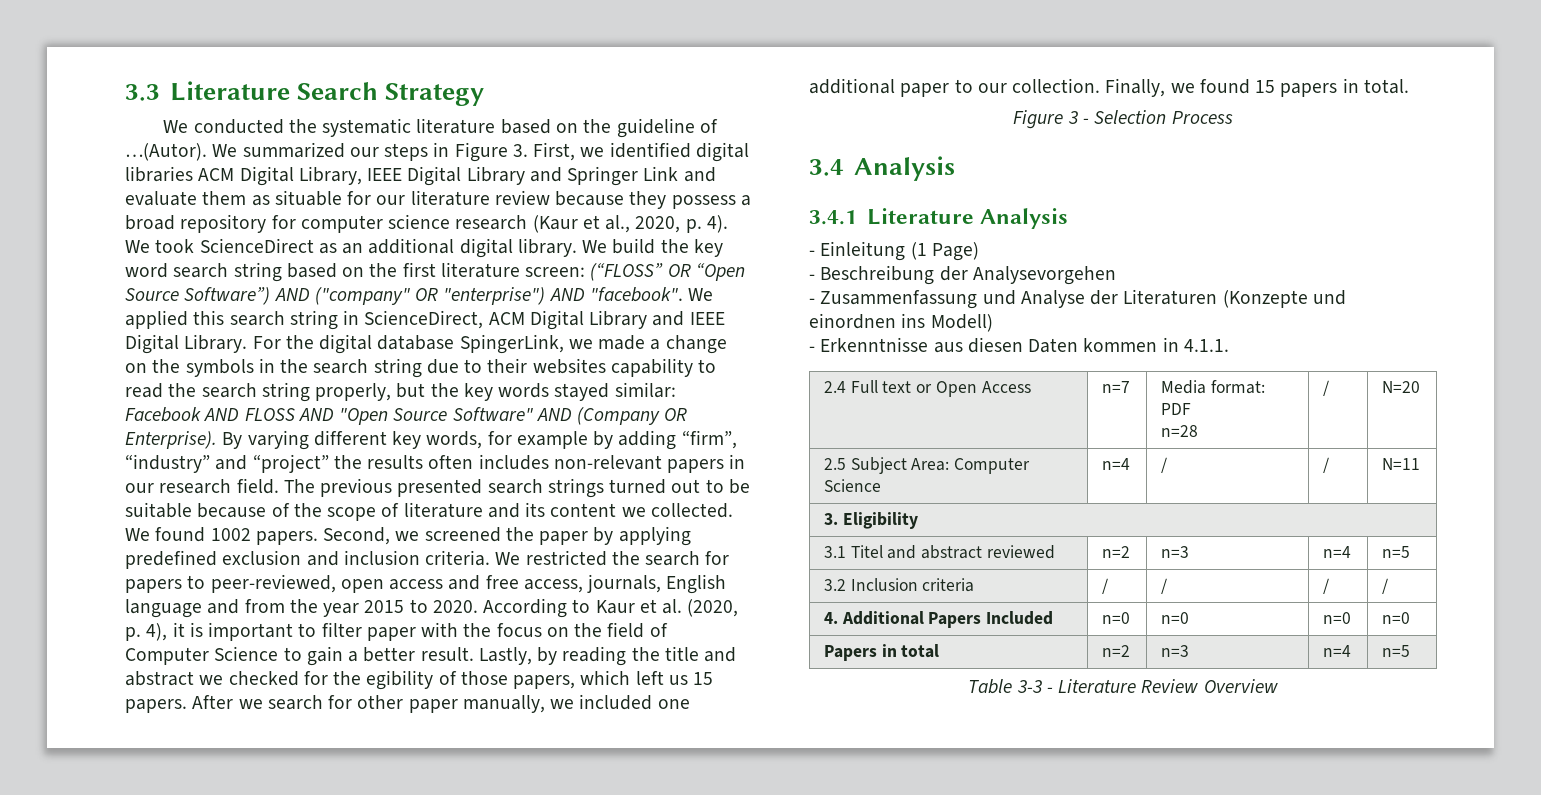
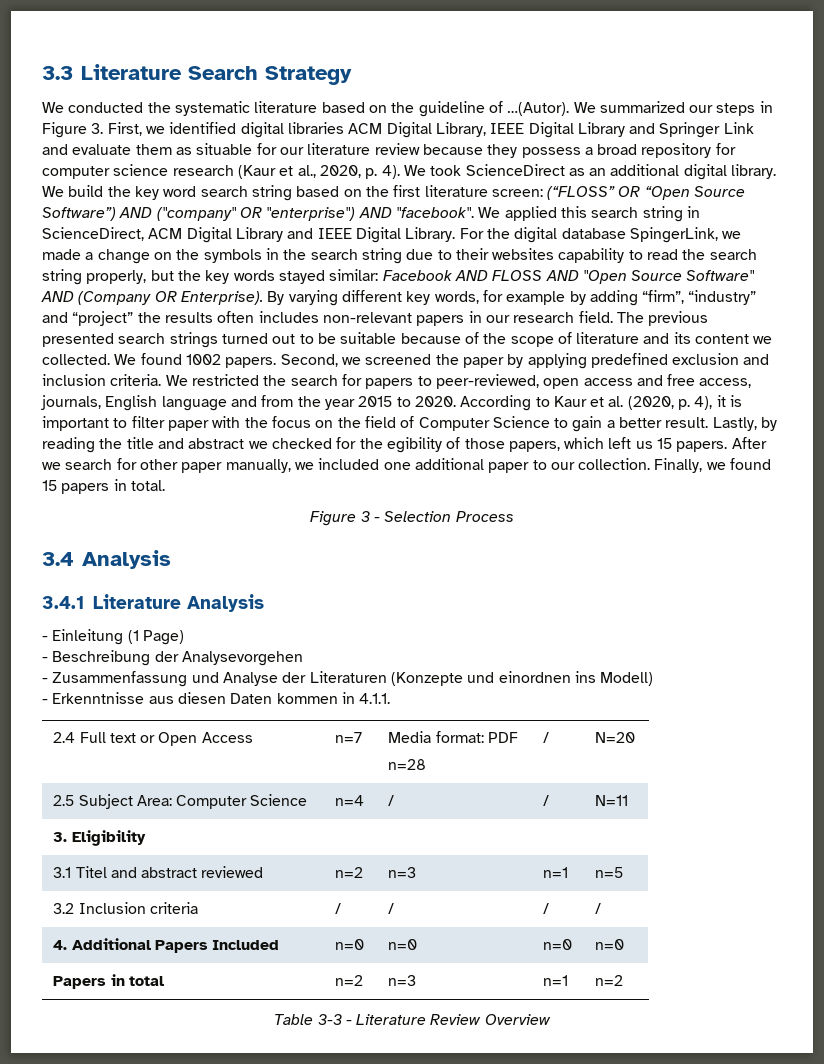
[1322,546,1351,558] n=4 -> [543,867,569,878] n=1
[1322,645,1351,657] [1381,645,1410,657] n=4 | n=5 -> [543,975,569,986] [595,975,624,986] n=1 | n=2

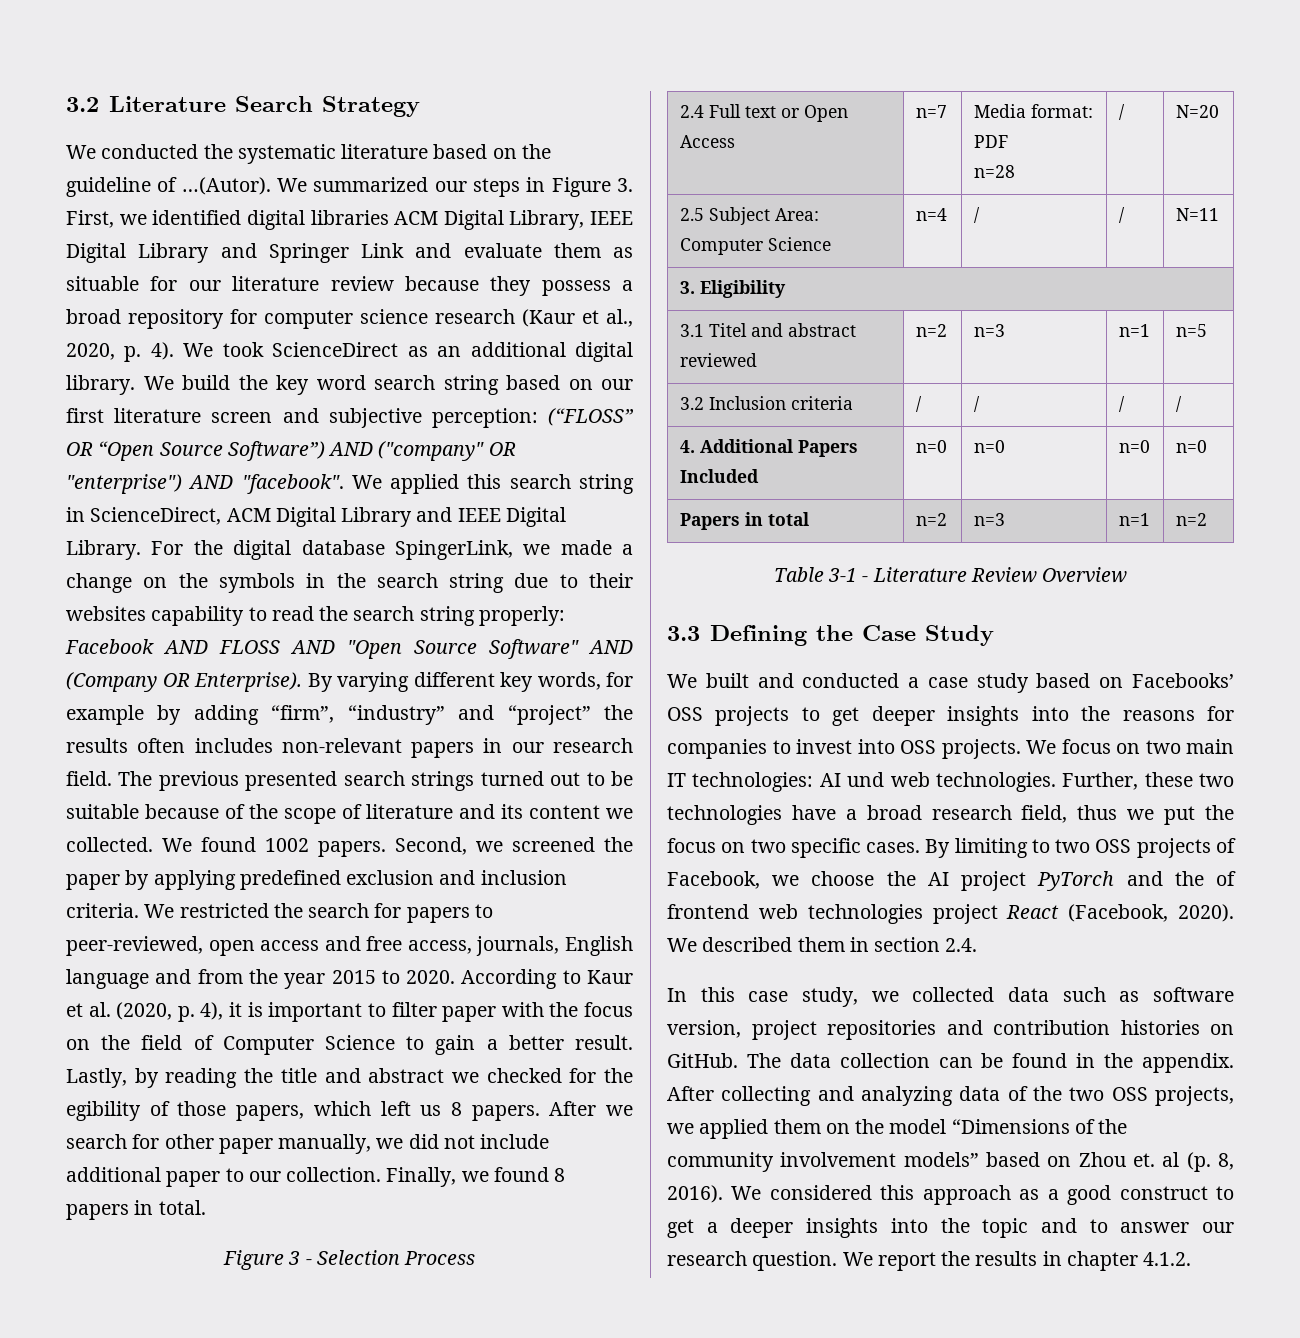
[42,66,73,80] 3.3 -> [66,97,99,112] 3.2
[365,186,389,197] the -> [601,379,633,390] our
[491,189,543,197] screen: -> [211,408,538,428] screen and subjective perception:
[86,269,379,284] properly, but the key words stayed similar: -> [478,606,565,626] properly:
[657,438,673,449] 15 -> [450,1102,462,1116] 8
[318,458,411,470] included one -> [408,1134,550,1149] did not include
[42,480,57,491] 15 -> [554,1168,566,1182] 8
[42,550,171,569] [42,594,264,612] [42,629,184,645] [42,650,303,666] [42,671,654,687] [42,692,391,704] // 3.4 Analysis // 3.4.1 Literature Analysis // - Einleitung (1 Page) // - Beschreibung der Analysevorgehen // - Zusammenfassung und Analyse der Literaturen (Konzepte und einordnen ins Modell) // - Erkenntnisse aus diesen Daten kommen in 4.1.1. -> (476, 1258) none
[317,1014,342,1025] 3-3 -> [828,568,858,582] 3-1
(551, 1019) none -> [667,625,994,646] [667,673,1234,693] [667,706,1234,726] [667,739,1234,759] [667,772,1234,792] [667,805,1234,825] [667,838,1236,858] [667,871,1236,891] [667,904,1234,924] [667,937,978,952] [667,987,1234,1007] [667,1020,1234,1040] [667,1053,1234,1073] [667,1086,1234,1106] [667,1119,1128,1139] [667,1152,1234,1172] [667,1185,1234,1205] [667,1218,1234,1238] [667,1251,1192,1271] // 3.3 Defining the Case Study // We built and conducted a case study based on Facebooks’ OSS projects to get deeper insights into the reasons for companies to invest into OSS projects. We focus on two main IT technologies: AI und web technologies. Further, these two technologies have a broad research field, thus we put the focus on two specific cases. By limiting to two OSS projects of Facebook, we choose the AI project PyTorch and the of frontend web technologies project React (Facebook, 2020). We described them in section 2.4. // In this case study, we collected data such as software version, project repositories and contribution histories on GitHub. The data collection can be found in the appendix. After collecting and analyzing data of the two OSS projects, we applied them on the model “Dimensions of the community involvement models” based on Zhou et. al (p. 8, 2016). We considered this approach as a good construct to get a deeper insights into the topic and to answer our research question. We report the results in chapter 4.1.2.

